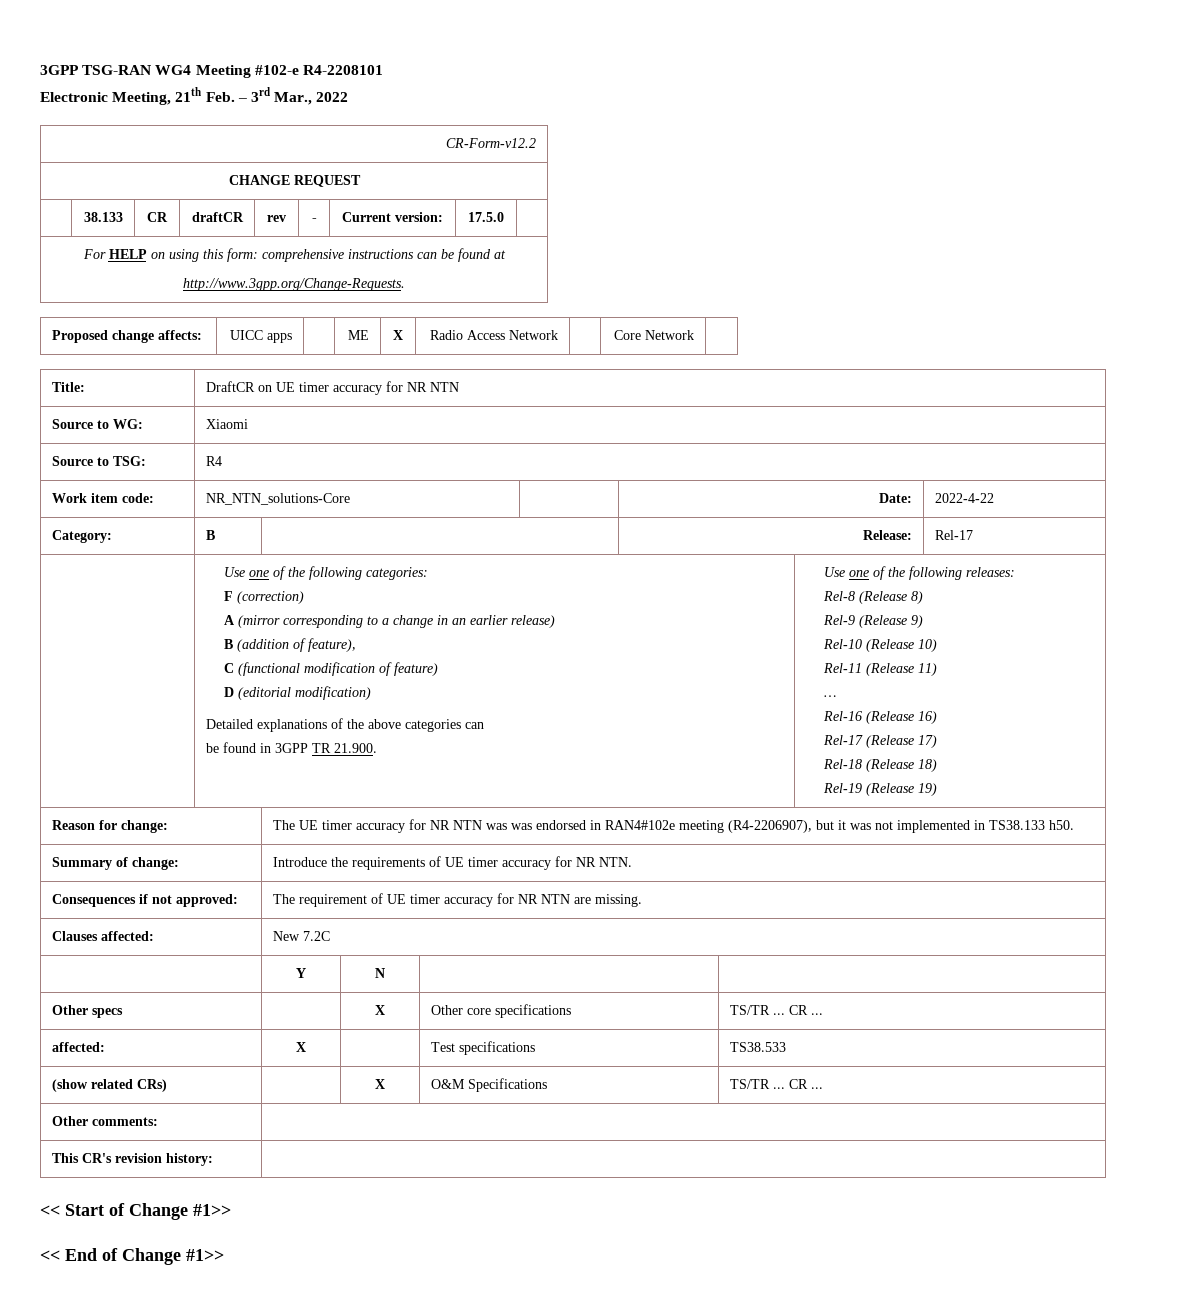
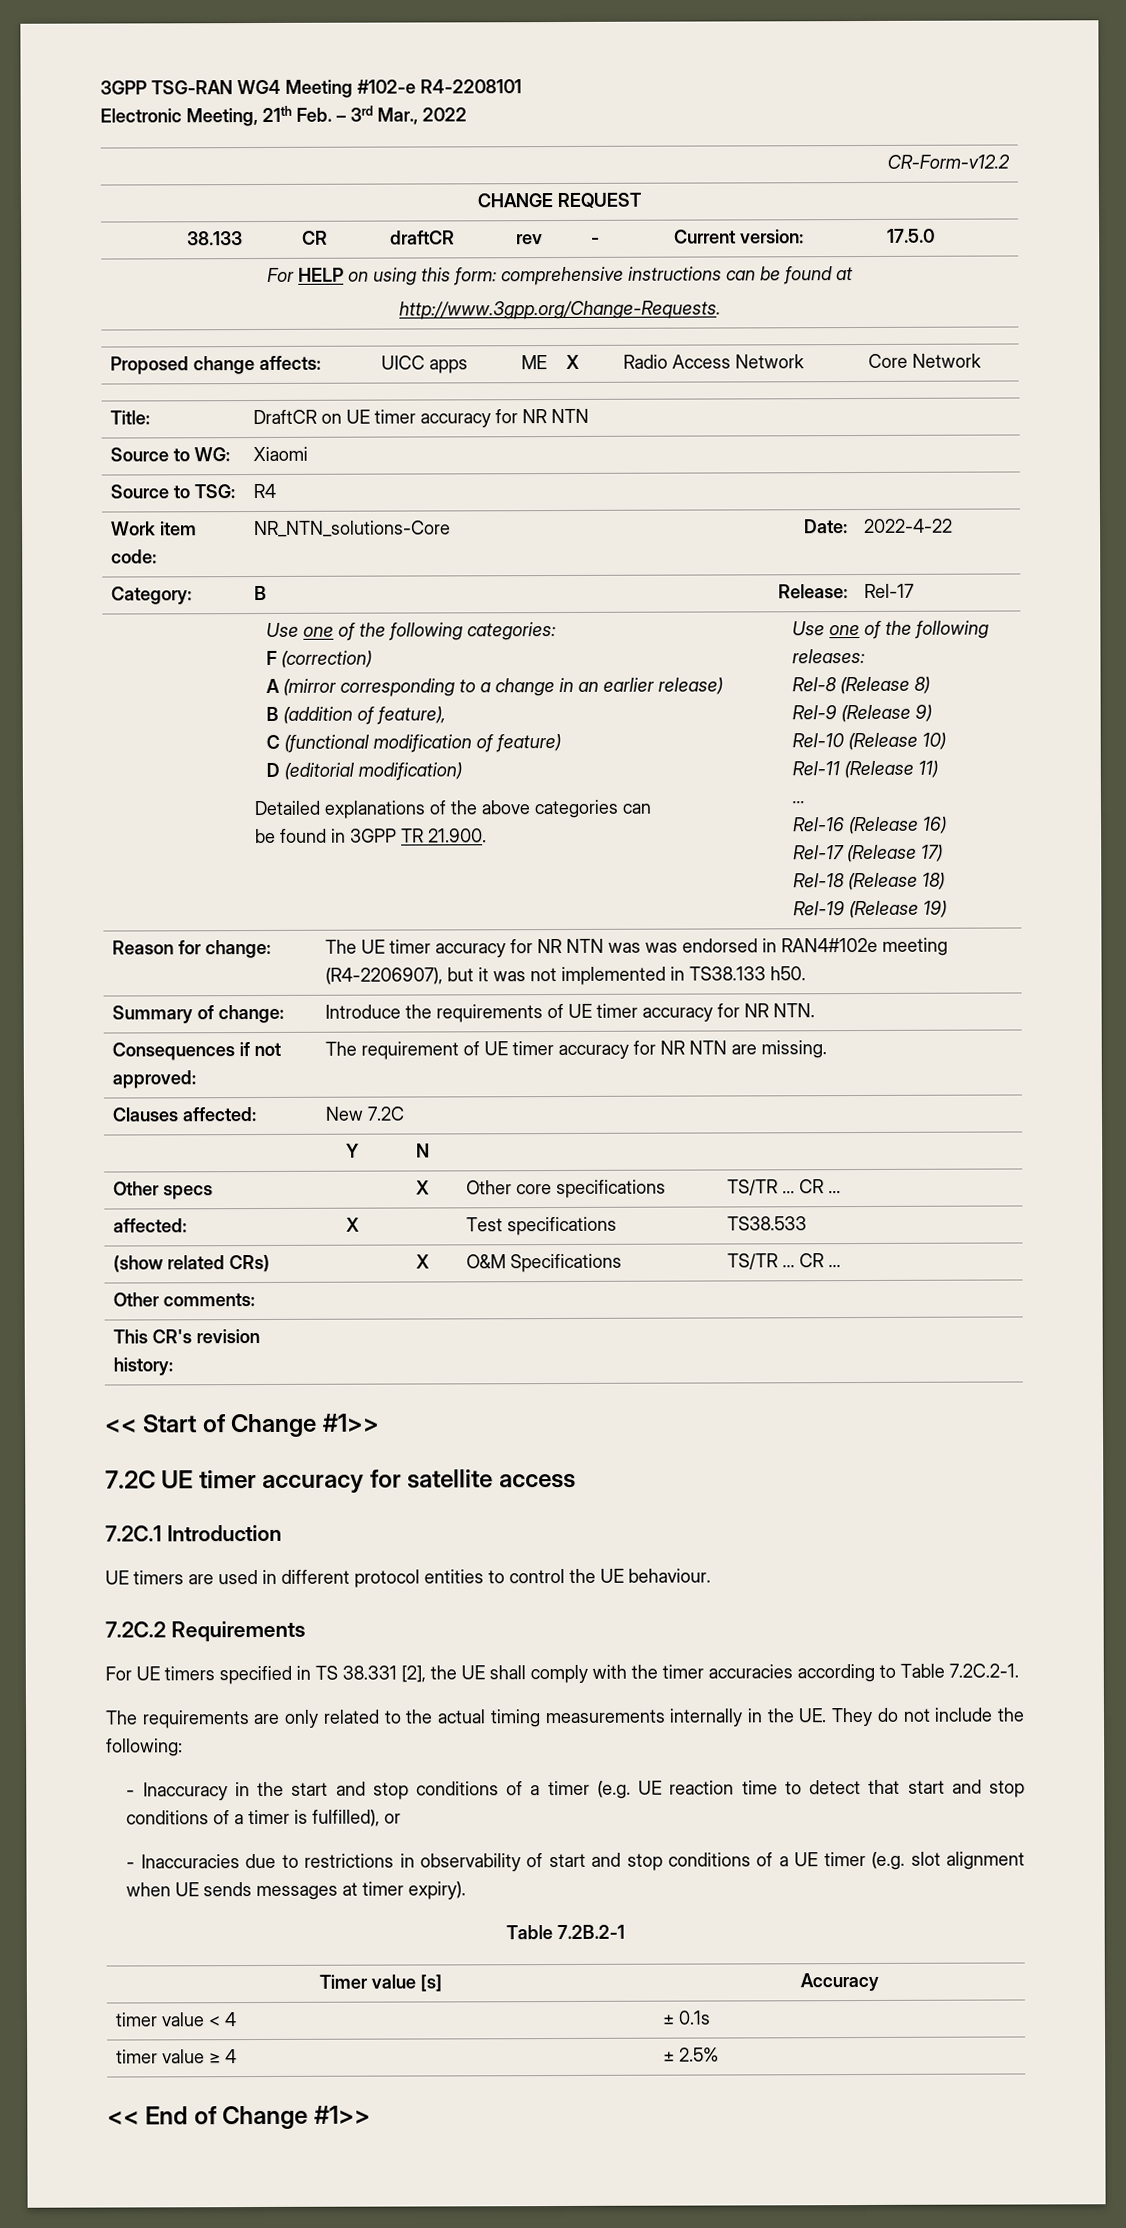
(231, 1210) none -> [105,1469,576,1493] [105,1524,282,1542] [105,1568,711,1588] [105,1620,306,1643] [105,1663,1019,1685] [105,1707,1025,1729] [106,1738,183,1757] [126,1779,1025,1801] [126,1809,402,1827] [126,1851,1025,1872] [126,1881,467,1901] [506,1924,625,1940] [319,1974,442,1992] [799,1972,879,1992] [114,2012,237,2027] [661,2010,711,2025] [115,2049,237,2064] [662,2047,719,2062] // 7.2C UE timer accuracy for satellite access // 7.2C.1 Introduction // UE timers are used in different protocol entities to control the UE behaviour. // 7.2C.2 Requirements // For UE timers specified in TS 38.331 [2], the UE shall comply with the timer accuracies according to Table 7.2C.2-1. // The requirements are only related to the actual timing measurements internally in the UE. They do not include the following: // - Inaccuracy in the start and stop conditions of a timer (e.g. UE reaction time to detect that start and stop conditions of a timer is fulfilled), or // - Inaccuracies due to restrictions in observability of start and stop conditions of a UE timer (e.g. slot alignment when UE sends messages at timer expiry). // Table 7.2B.2-1 // Timer value [s] | Accuracy // timer value < 4 | ± 0.1s // timer value ≥ 4 | ± 2.5%

